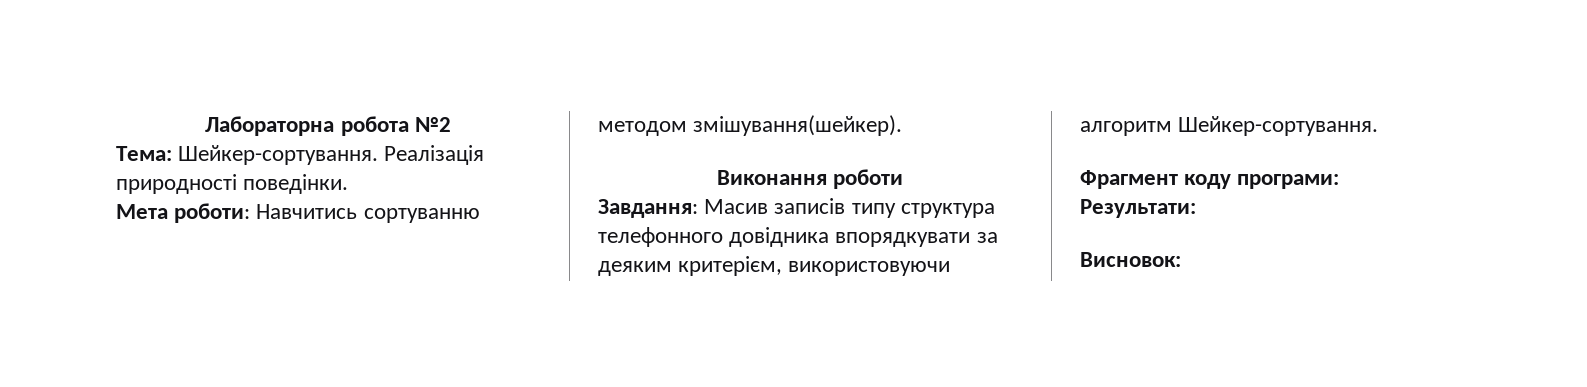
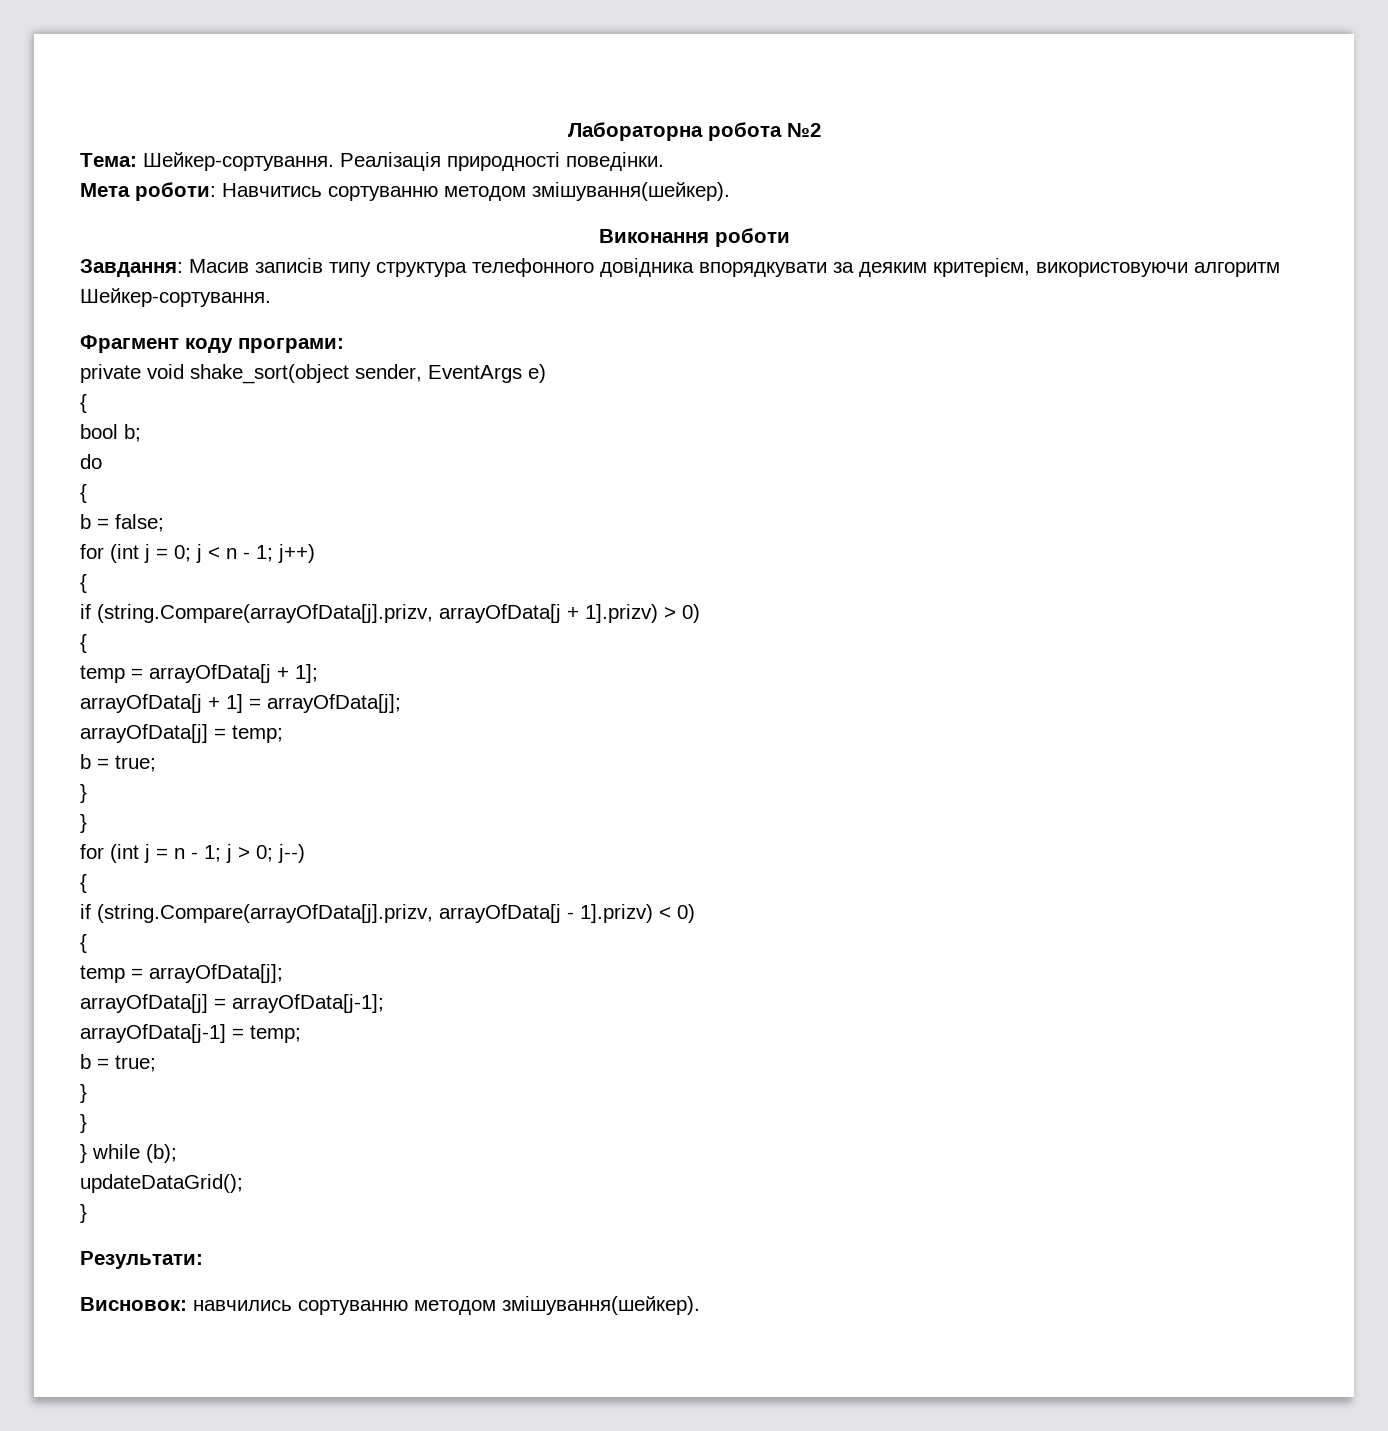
[1080,199,1196,218] [1080,252,1181,267] Результати: // Висновок: -> [80,364,546,384] [80,394,87,413] [80,424,141,442] [80,454,102,469] [80,484,87,503] [80,514,164,532] [80,544,315,563] [80,574,87,593] [80,604,700,623] [80,634,87,653] [80,664,318,683] [80,694,401,713] [80,724,283,743] [80,754,156,772] [80,784,87,803] [80,814,87,833] [80,844,305,863] [80,874,87,893] [80,904,695,923] [80,934,87,953] [80,964,283,983] [80,994,384,1013] [80,1024,301,1043] [80,1054,156,1072] [80,1084,87,1103] [80,1114,87,1133] [80,1144,177,1163] [80,1174,243,1193] [80,1204,87,1223] [80,1251,203,1269] [80,1296,700,1315] private void shake_sort(object sender, EventArgs e) // { // bool b; // do // { // b = false; // for (int j = 0; j < n - 1; j++) // { // if (string.Compare(arrayOfData[j].prizv, arrayOfData[j + 1].prizv) > 0) // { // temp = arrayOfData[j + 1]; // arrayOfData[j + 1] = arrayOfData[j]; // arrayOfData[j] = temp; // b = true; // } // } // for (int j = n - 1; j > 0; j--) // { // if (string.Compare(arrayOfData[j].prizv, arrayOfData[j - 1].prizv) < 0) // { // temp = arrayOfData[j]; // arrayOfData[j] = arrayOfData[j-1]; // arrayOfData[j-1] = temp; // b = true; // } // } // } while (b); // updateDataGrid(); // } // Результати: // Висновок: навчились сортуванню методом змішування(шейкер).

